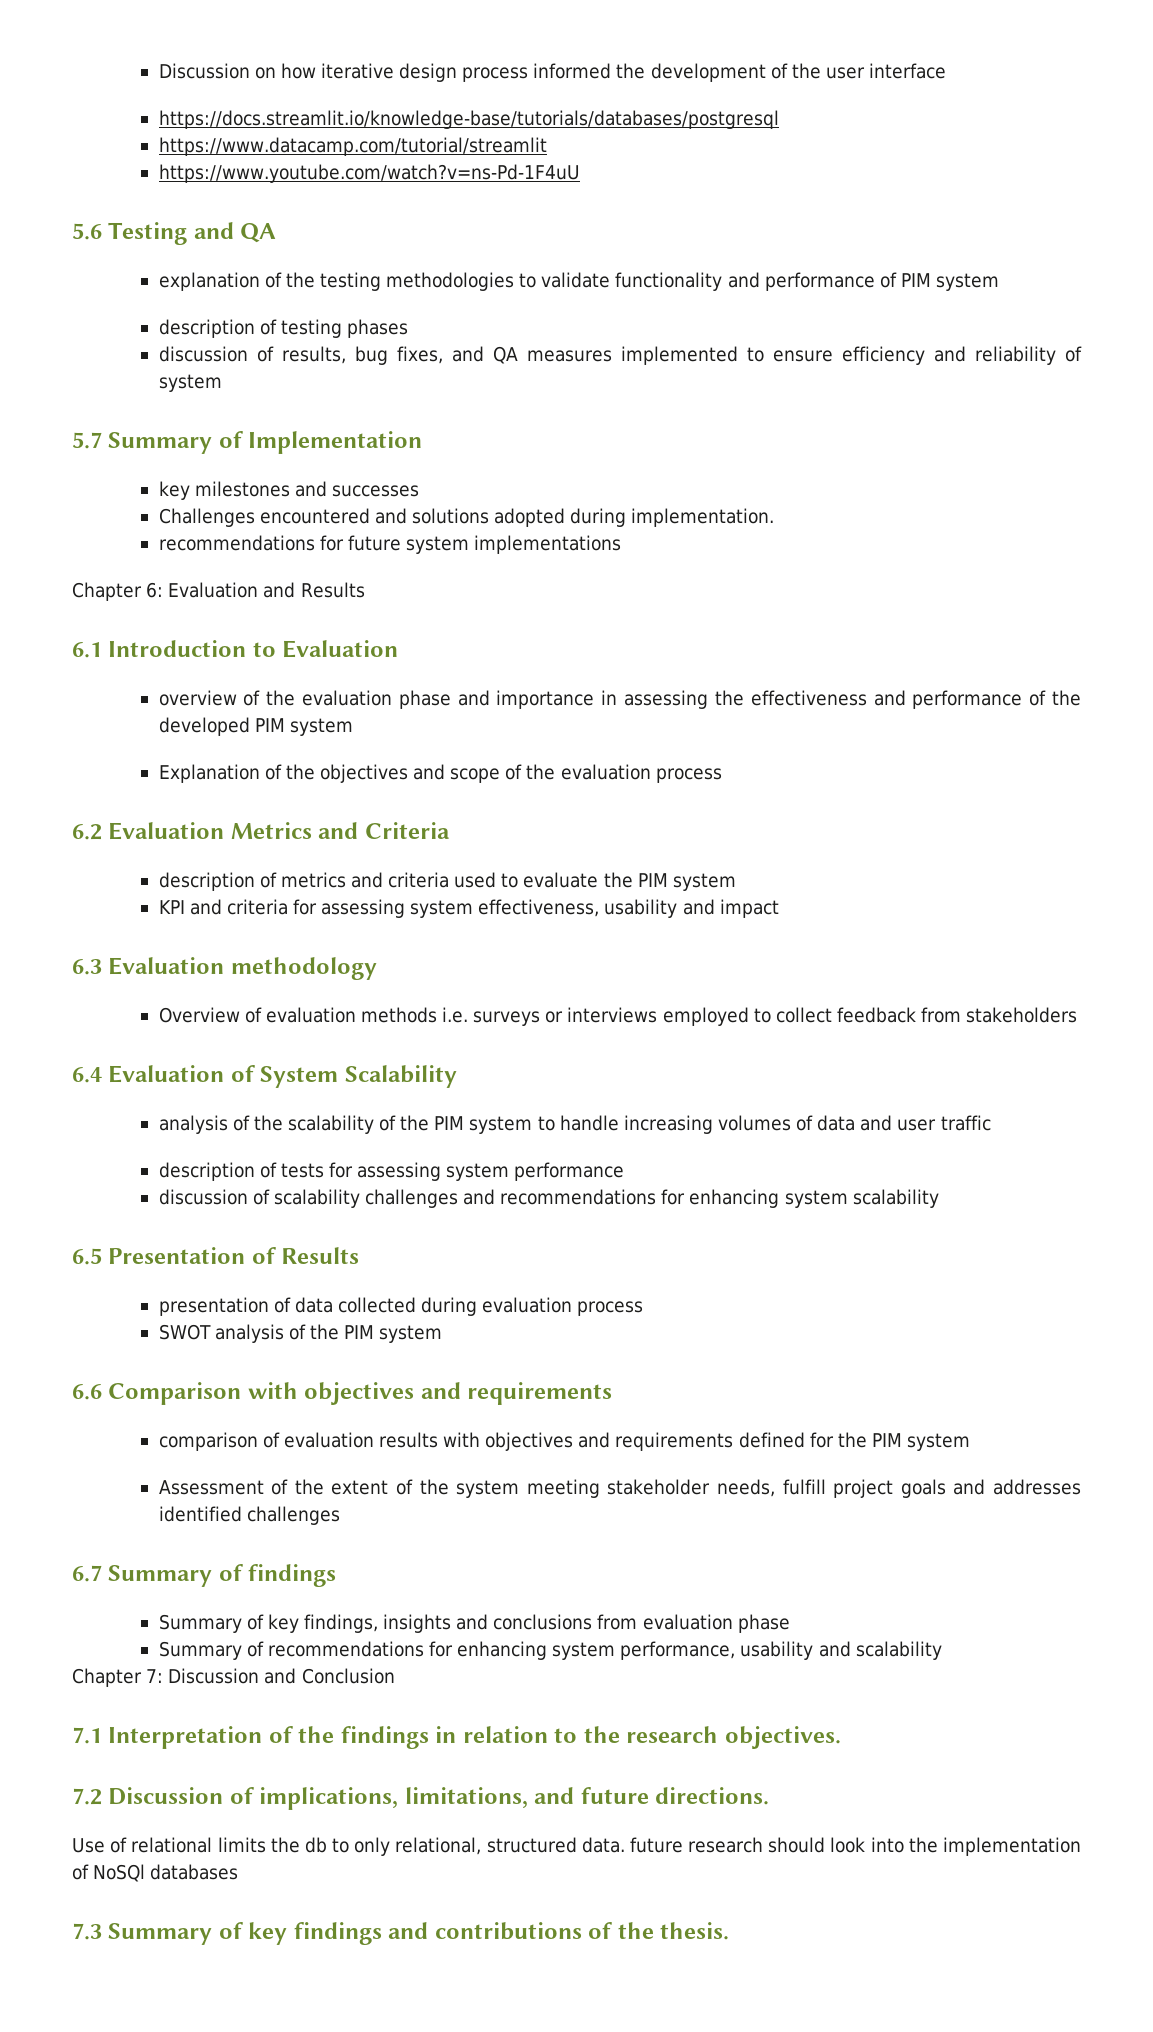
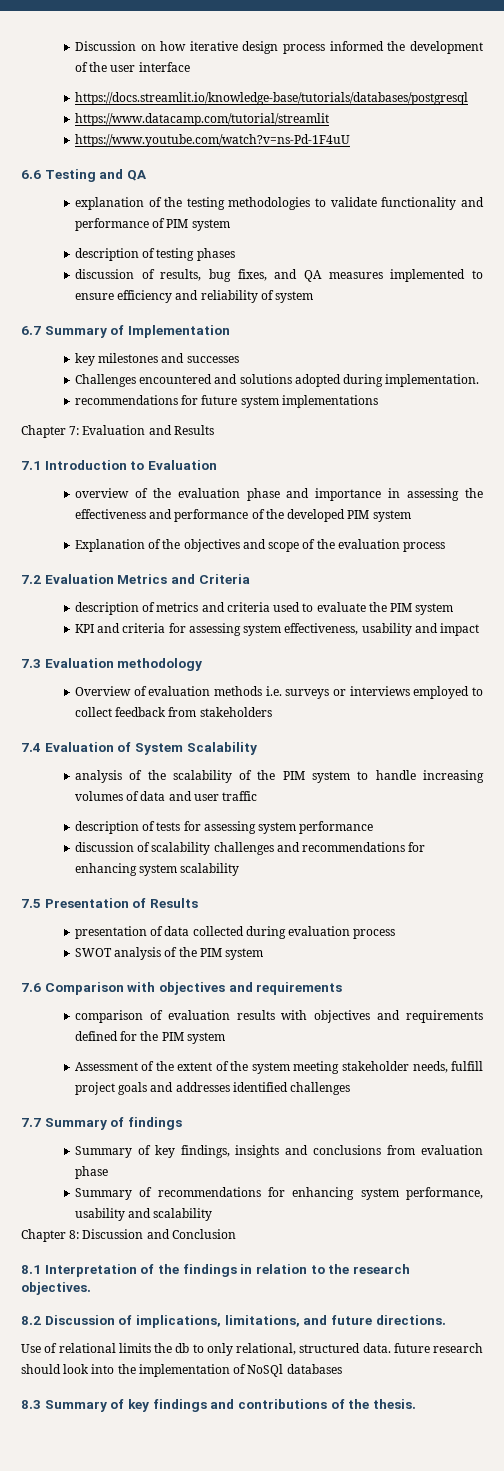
[72,223,102,240] 5.6 -> [21,170,41,179] 6.6
[72,432,102,449] 5.7 -> [21,326,41,335] 6.7
[146,582,164,598] 6: -> [69,426,80,435] 7:
[72,642,102,658] 6.1 -> [21,461,41,470] 7.1
[72,824,102,840] 6.2 -> [21,575,41,584] 7.2
[72,959,102,975] 6.3 -> [21,659,41,668] 7.3
[72,1067,102,1083] 6.4 -> [21,743,41,752] 7.4
[72,1248,102,1265] 6.5 -> [21,899,41,908] 7.5
[72,1384,102,1400] 6.6 -> [21,983,41,992] 7.6
[72,1565,102,1582] 6.7 -> [21,1118,41,1127] 7.7
[146,1669,164,1683] 7: -> [69,1230,80,1239] 8:
[72,1727,102,1744] 7.1 -> [21,1265,41,1274] 8.1
[72,1788,102,1805] 7.2 -> [21,1316,41,1325] 8.2
[72,1923,102,1940] 7.3 -> [21,1400,41,1409] 8.3

